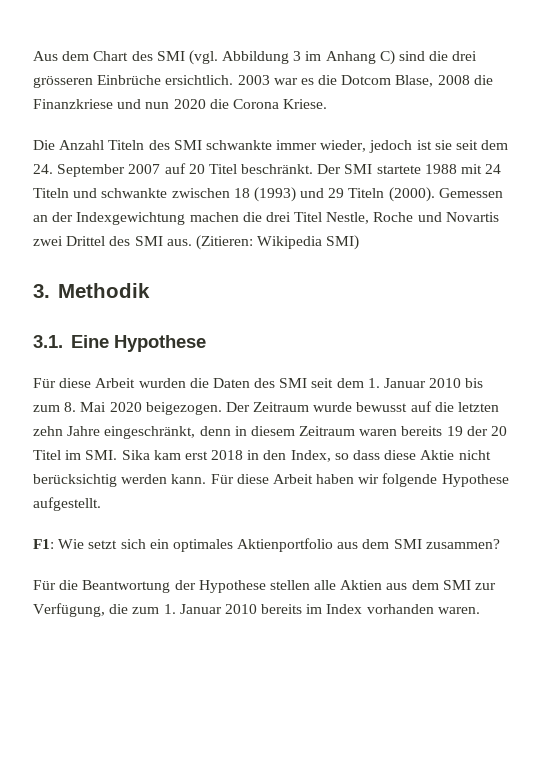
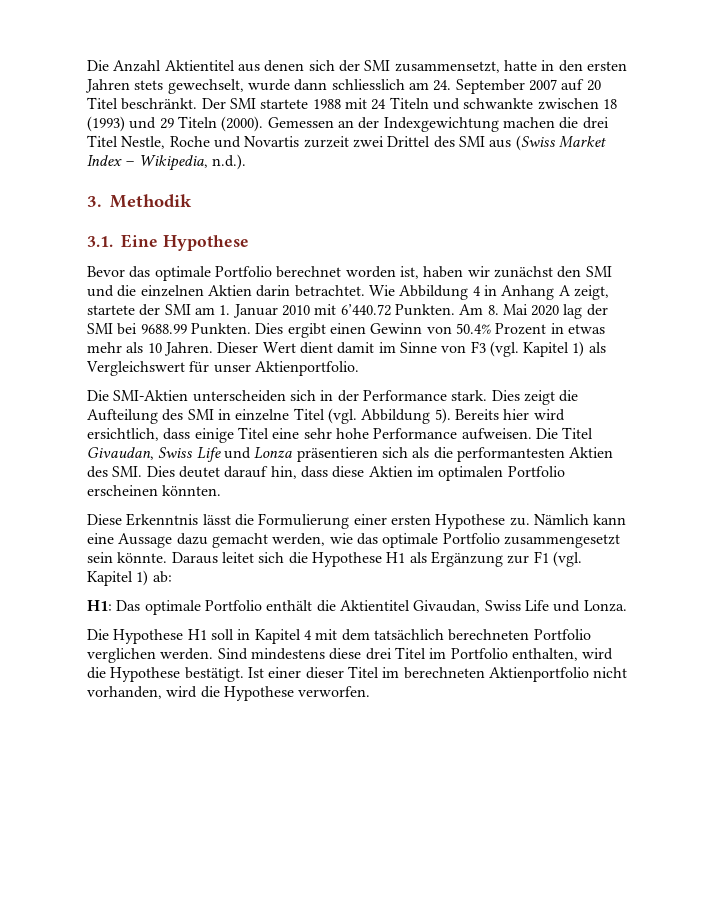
[33,50,478,65] [33,75,493,88] [33,99,328,109] [33,140,509,153] Aus dem Chart des SMI (vgl. Abbildung 3 im Anhang C) sind die drei grösseren Einbrüche ersichtlich. 2003 war es die Dotcom Blase, 2008 die Finanzkriese und nun 2020 die Corona Kriese. // Die Anzahl Titeln des SMI schwankte immer wieder, jedoch ist sie seit dem -> [87,60,627,73] [85,79,429,94] Die Anzahl Aktientitel aus denen sich der SMI zusammensetzt, hatte in den ersten Jahren stets gewechselt, wurde dann schliesslich am
(499, 217) none -> [303,136,349,148] zurzeit
[166,235,360,250] aus. (Zitieren: Wikipedia SMI) -> [489,135,606,151] [87,154,246,171] aus (Swiss Market Index – Wikipedia, n.d.).
[33,378,484,388] [33,401,500,415] [33,426,508,439] [33,450,491,462] [33,473,509,487] [33,497,101,511] [33,538,500,552] [33,580,497,593] [33,603,480,617] Für diese Arbeit wurden die Daten des SMI seit dem 1. Januar 2010 bis zum 8. Mai 2020 beigezogen. Der Zeitraum wurde bewusst auf die letzten zehn Jahre eingeschränkt, denn in diesem Zeitraum waren bereits 19 der 20 Titel im SMI. Sika kam erst 2018 in den Index, so dass diese Aktie nicht berücksichtig werden kann. Für diese Arbeit haben wir folgende Hypothese aufgestellt. // F1: Wie setzt sich ein optimales Aktienportfolio aus dem SMI zusammen? // Für die Beantwortung der Hypothese stellen alle Aktien aus dem SMI zur Verfügung, die zum 1. Januar 2010 bereits im Index vorhanden waren. -> [87,266,612,281] [87,285,609,300] [87,304,608,319] [87,323,605,338] [87,341,606,357] [86,361,359,376] [87,390,579,405] [87,408,565,424] [87,427,594,443] [87,447,614,462] [87,466,565,481] [87,485,222,496] [87,513,627,529] [87,533,620,548] [87,551,582,567] [87,570,172,586] [87,600,627,615] [87,629,591,644] [87,647,614,663] [87,666,628,682] [87,686,371,701] Bevor das optimale Portfolio berechnet worden ist, haben wir zunächst den SMI und die einzelnen Aktien darin betrachtet. Wie Abbildung 4 in Anhang A zeigt, startete der SMI am 1. Januar 2010 mit 6’440.72 Punkten. Am 8. Mai 2020 lag der SMI bei 9688.99 Punkten. Dies ergibt einen Gewinn von 50.4% Prozent in etwas mehr als 10 Jahren. Dieser Wert dient damit im Sinne von F3 (vgl. Kapitel 1) als Vergleichswert für unser Aktienportfolio. // Die SMI-Aktien unterscheiden sich in der Performance stark. Dies zeigt die Aufteilung des SMI in einzelne Titel (vgl. Abbildung 5). Bereits hier wird ersichtlich, dass einige Titel eine sehr hohe Performance aufweisen. Die Titel Givaudan, Swiss Life und Lonza präsentieren sich als die performantesten Aktien des SMI. Dies deutet darauf hin, dass diese Aktien im optimalen Portfolio erscheinen könnten. // Diese Erkenntnis lässt die Formulierung einer ersten Hypothese zu. Nämlich kann eine Aussage dazu gemacht werden, wie das optimale Portfolio zusammengesetzt sein könnte. Daraus leitet sich die Hypothese H1 als Ergänzung zur F1 (vgl. Kapitel 1) ab: // H1: Das optimale Portfolio enthält die Aktientitel Givaudan, Swiss Life und Lonza. // Die Hypothese H1 soll in Kapitel 4 mit dem tatsächlich berechneten Portfolio verglichen werden. Sind mindestens diese drei Titel im Portfolio enthalten, wird die Hypothese bestätigt. Ist einer dieser Titel im berechneten Aktienportfolio nicht vorhanden, wird die Hypothese verworfen.

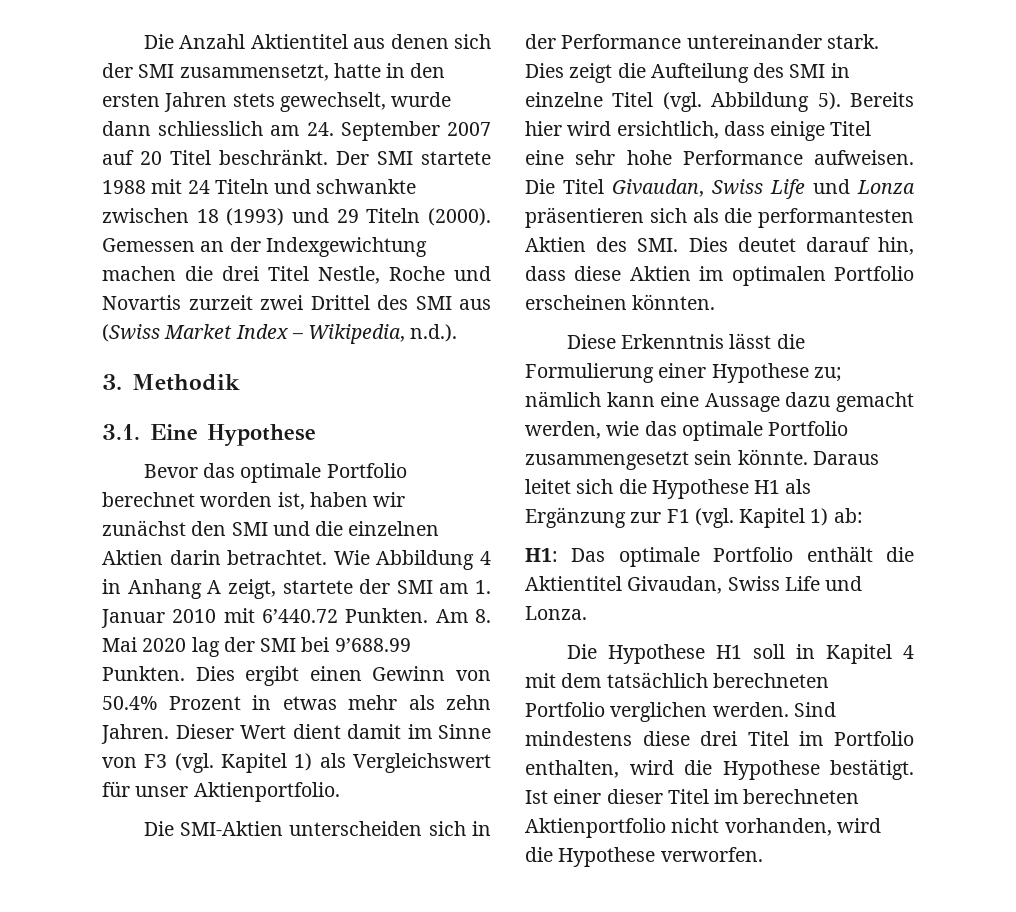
[140,324,187,334] 9688.99 -> [334,638,411,652] 9’688.99
[147,343,162,353] 10 -> [446,695,491,710] zehn
(447, 395) none -> [686,34,822,49] untereinander
[390,514,589,529] ersten Hypothese zu. Nämlich -> [711,363,842,383] [525,391,601,407] Hypothese zu; nämlich

